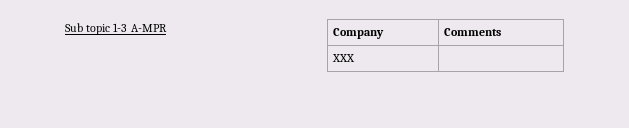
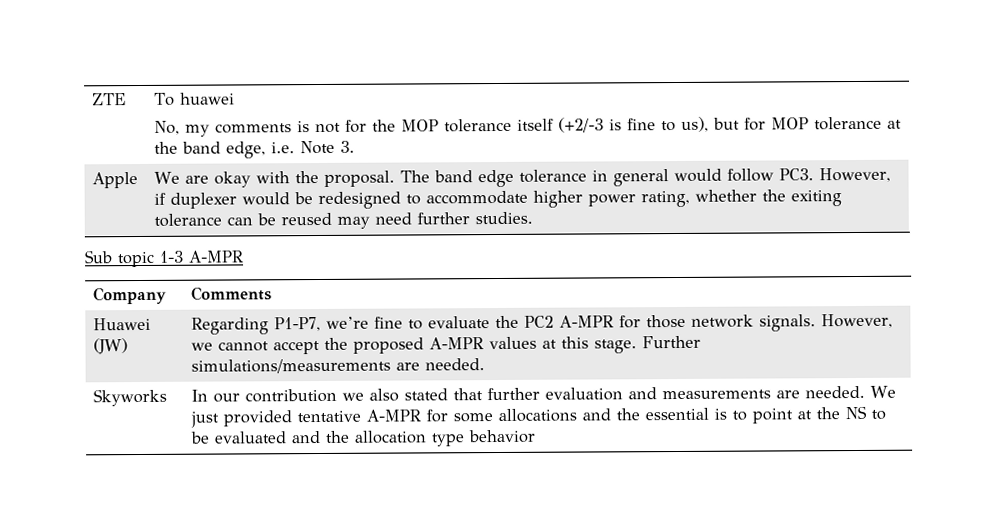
(65, 27) none -> [92,93,128,106] [154,92,236,106] [154,116,903,137] [154,140,356,159] [92,172,139,189] [154,167,892,188] [154,189,843,210] [154,211,534,229] ZTE | To huawei // No, my comments is not for the MOP tolerance itself (+2/-3 is fine to us), but for MOP tolerance at the band edge, i.e. Note 3. // Apple | We are okay with the proposal. The band edge tolerance in general would follow PC3. However, if duplexer would be redesigned to accommodate higher power rating, whether the exiting tolerance can be reused may need further studies. //
[332,54,356,62] XXX | -> [93,317,152,331] [93,338,129,355] [191,313,894,335] [191,335,702,355] [191,358,486,374] [93,388,168,407] [191,385,897,403] [190,405,887,428] [190,429,537,447] Huawei (JW) | Regarding P1-P7, we’re fine to evaluate the PC2 A-MPR for those network signals. However, we cannot accept the proposed A-MPR values at this stage. Further simulations/measurements are needed. // Skyworks | In our contribution we also stated that further evaluation and measurements are needed. We just provided tentative A-MPR for some allocations and the essential is to point at the NS to be evaluated and the allocation type behavior

